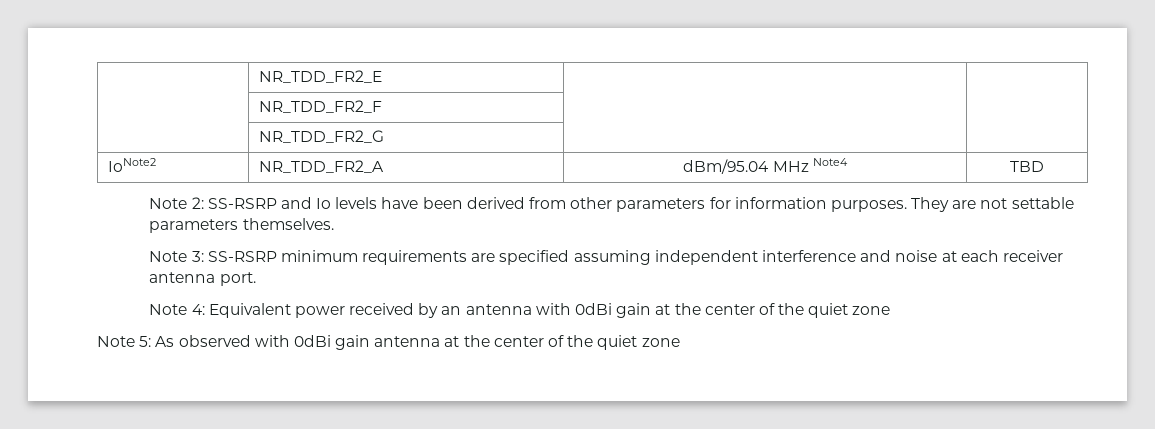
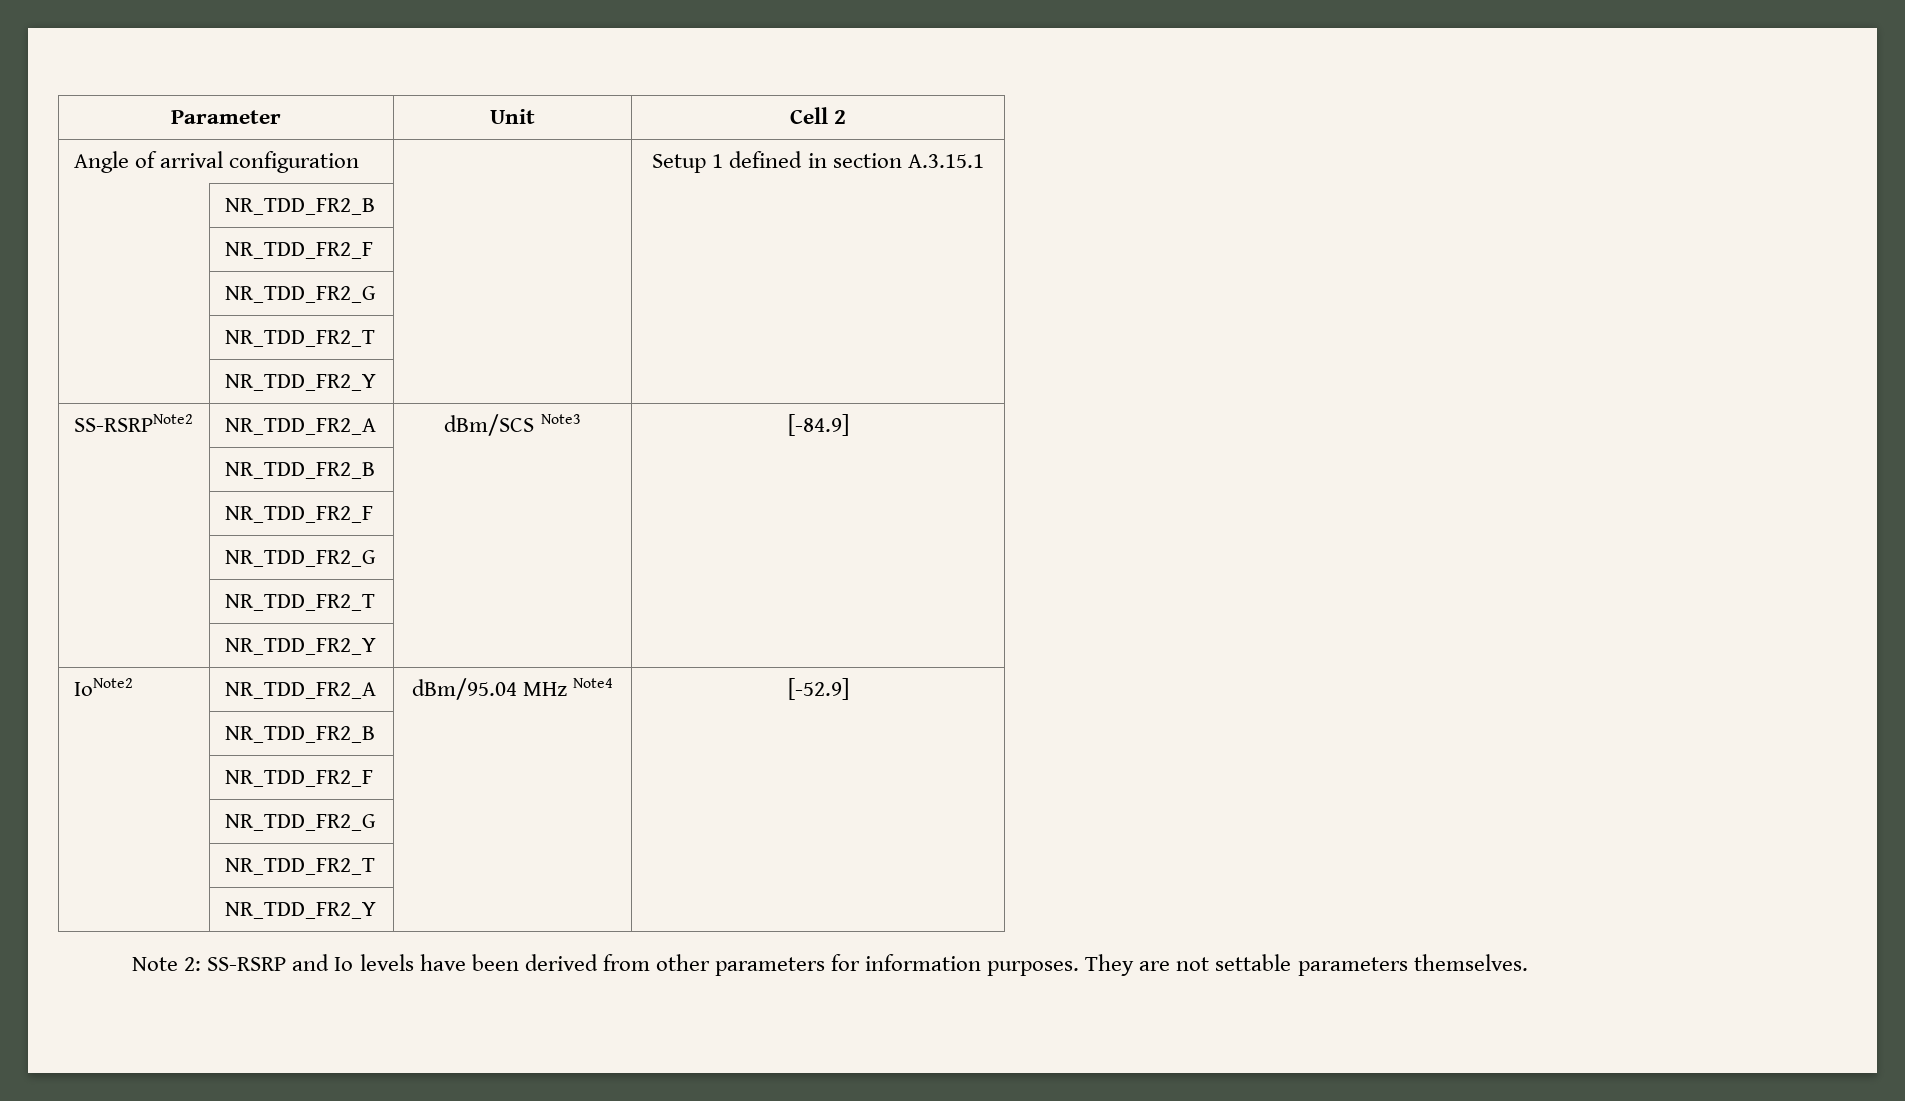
[258,70,382,83] [258,100,382,113] [258,130,384,143] | NR_TDD_FR2_E | | // | NR_TDD_FR2_F | | // | NR_TDD_FR2_G -> [171,110,281,124] [490,109,535,124] [789,107,847,124] [73,151,360,173] [652,151,984,173] [224,198,375,215] [224,242,373,259] [224,286,376,303] [224,330,375,347] [224,374,376,391] [73,414,193,432] [224,418,376,435] [444,414,581,436] [787,414,849,436] [224,462,375,479] [224,506,373,523] [224,550,376,567] [224,594,375,611] [224,638,376,655] Parameter | Unit | Cell 2 // Angle of arrival configuration | | Setup 1 defined in section A.3.15.1 // | NR_TDD_FR2_B | | // | NR_TDD_FR2_F | | // | NR_TDD_FR2_G | | // | NR_TDD_FR2_T | | // | NR_TDD_FR2_Y | | // SS-RSRPNote2 | NR_TDD_FR2_A | dBm/SCS Note3 | [-84.9] // | NR_TDD_FR2_B | | // | NR_TDD_FR2_F | | // | NR_TDD_FR2_G | | // | NR_TDD_FR2_T | | // | NR_TDD_FR2_Y
[1010,161,1044,172] TBD -> [787,678,849,700] [224,726,375,743] [224,770,373,787] [224,814,376,831] [224,858,375,875] [224,902,376,919] [-52.9] // | NR_TDD_FR2_B | | // | NR_TDD_FR2_F | | // | NR_TDD_FR2_G | | // | NR_TDD_FR2_T | | // | NR_TDD_FR2_Y | |
[149,250,1063,265] [149,272,256,286] [149,303,891,318] [97,335,680,350] // Note 3: SS-RSRP minimum requirements are specified assuming independent interference and noise at each receiver antenna port. // Note 4: Equivalent power received by an antenna with 0dBi gain at the center of the quiet zone // Note 5: As observed with 0dBi gain antenna at the center of the quiet zone -> (1528, 962) none

